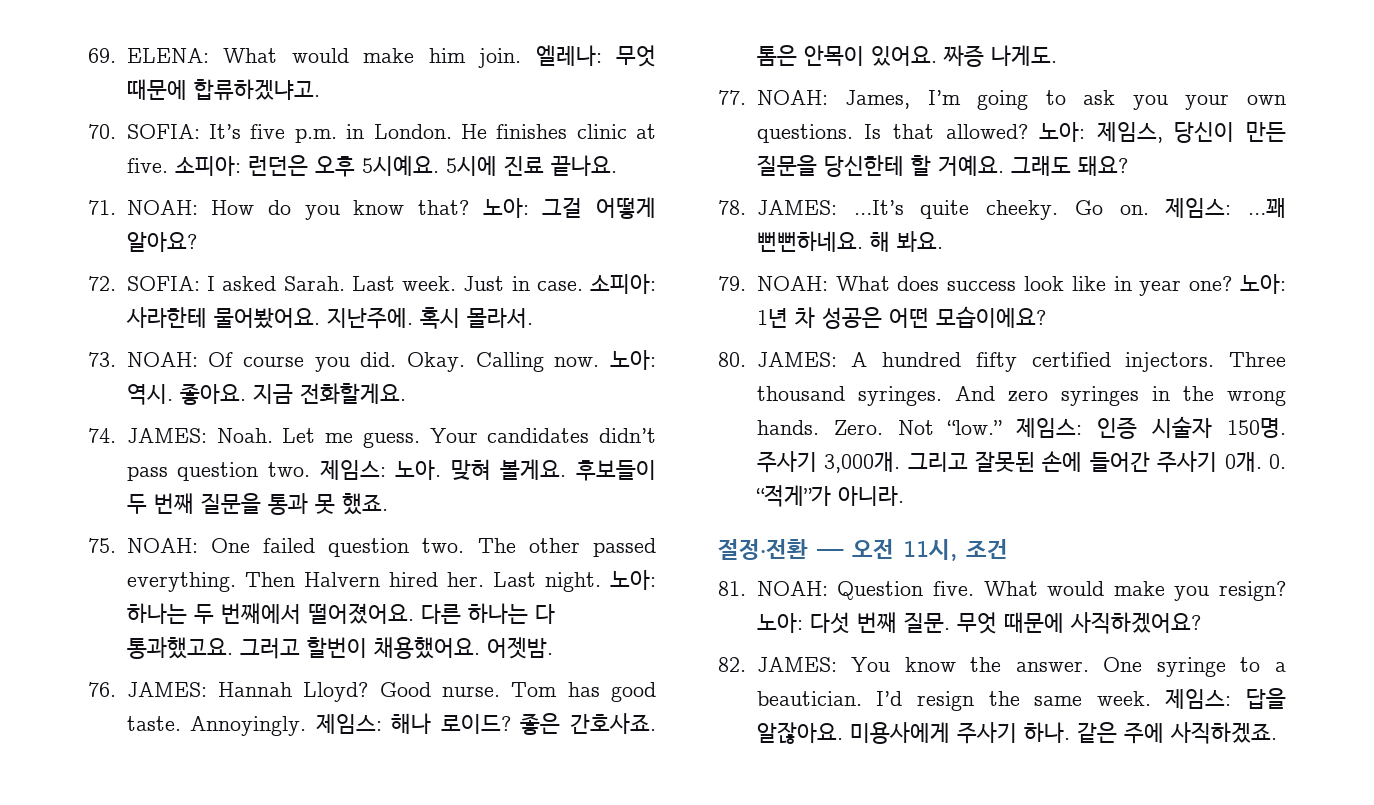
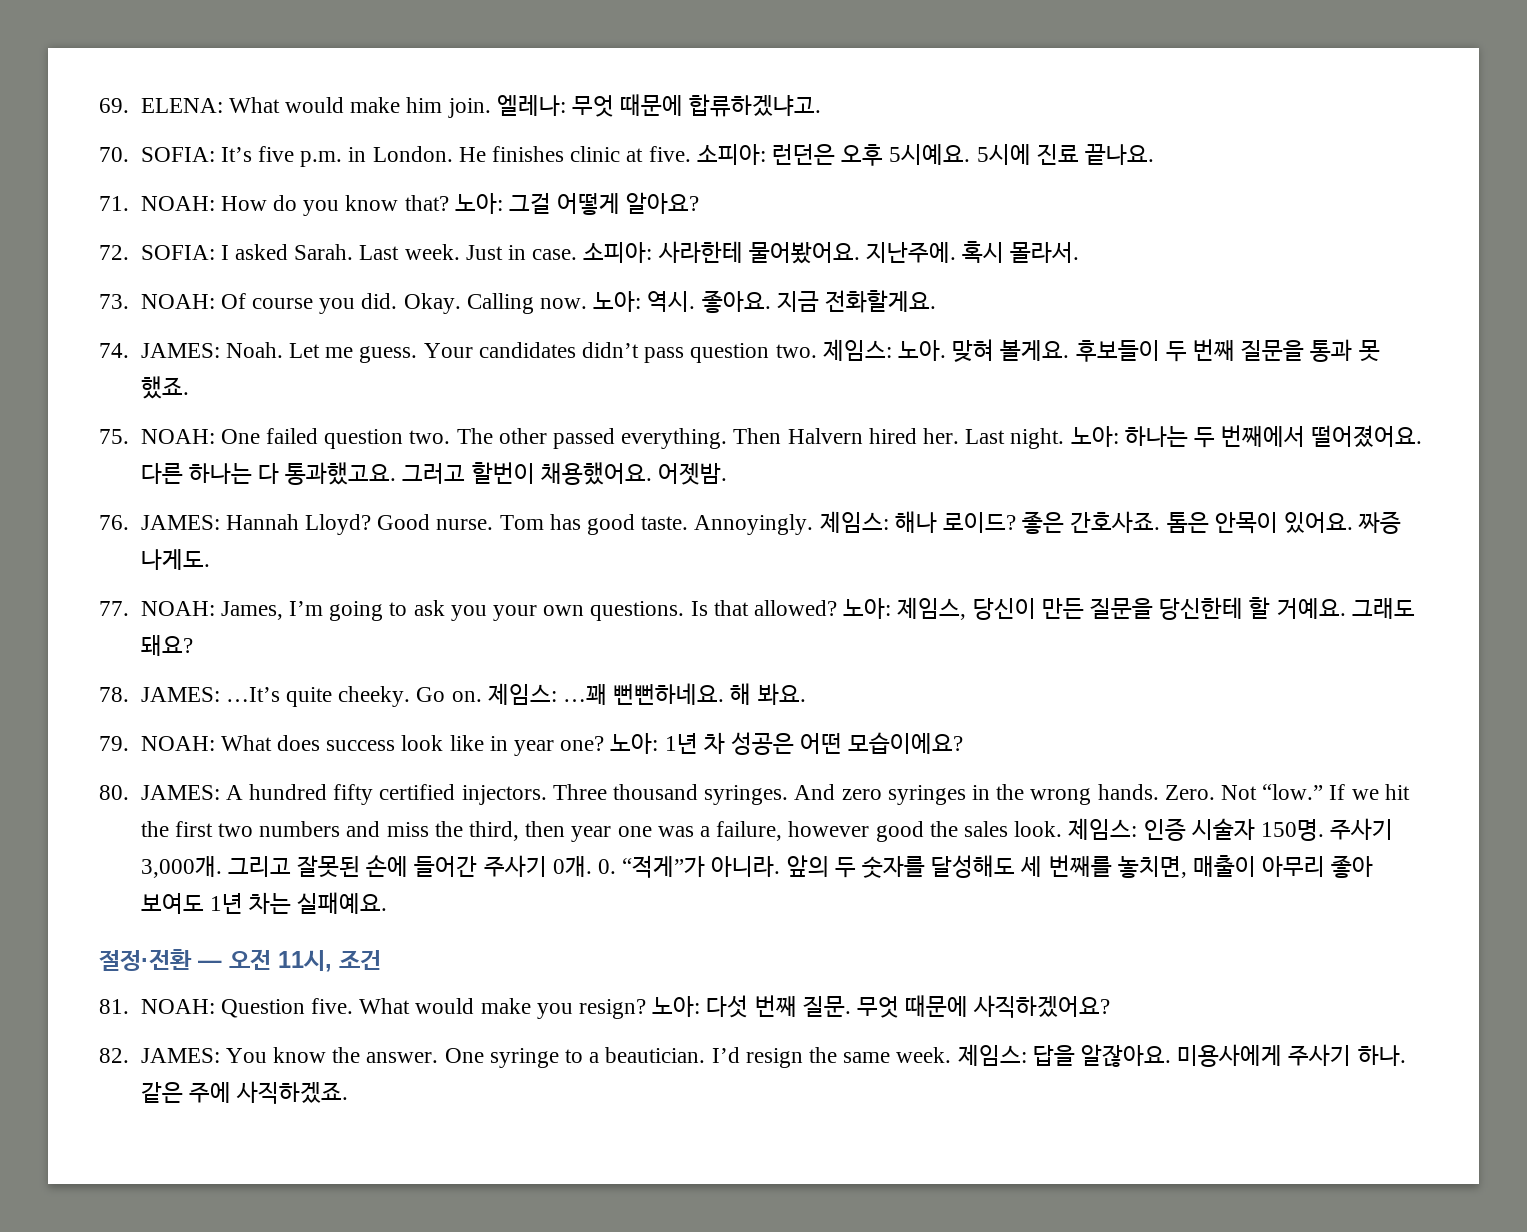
(1003, 427) none -> [1329,784,1410,800] [140,821,1063,842] If we hit the first two numbers and miss the third, then year one was a failure, however good the sales look.
(904, 496) none -> [786,855,1374,878] [140,892,388,914] 앞의 두 숫자를 달성해도 세 번째를 놓치면, 매출이 아무리 좋아 보여도 1년 차는 실패예요.

